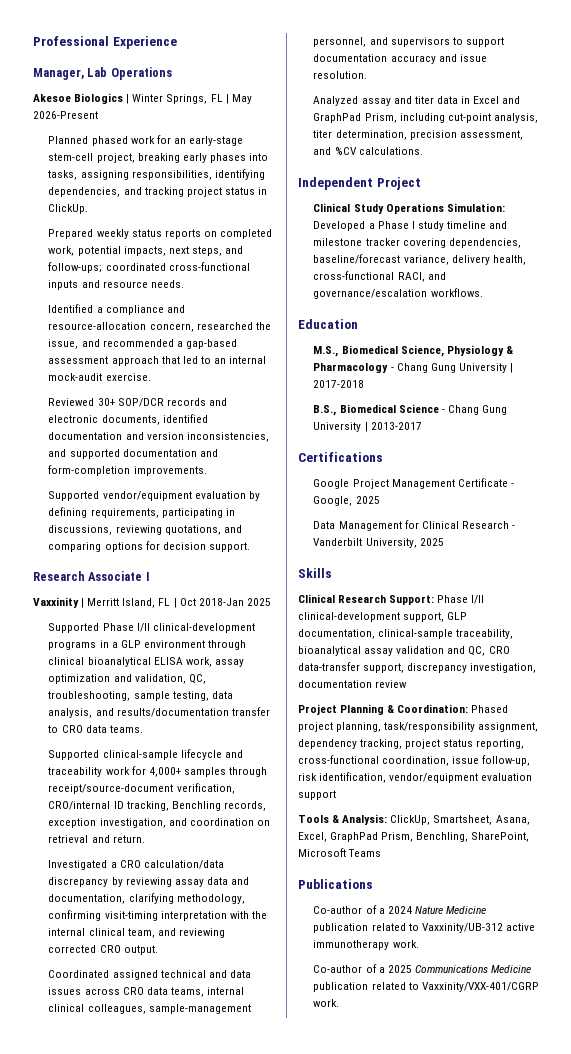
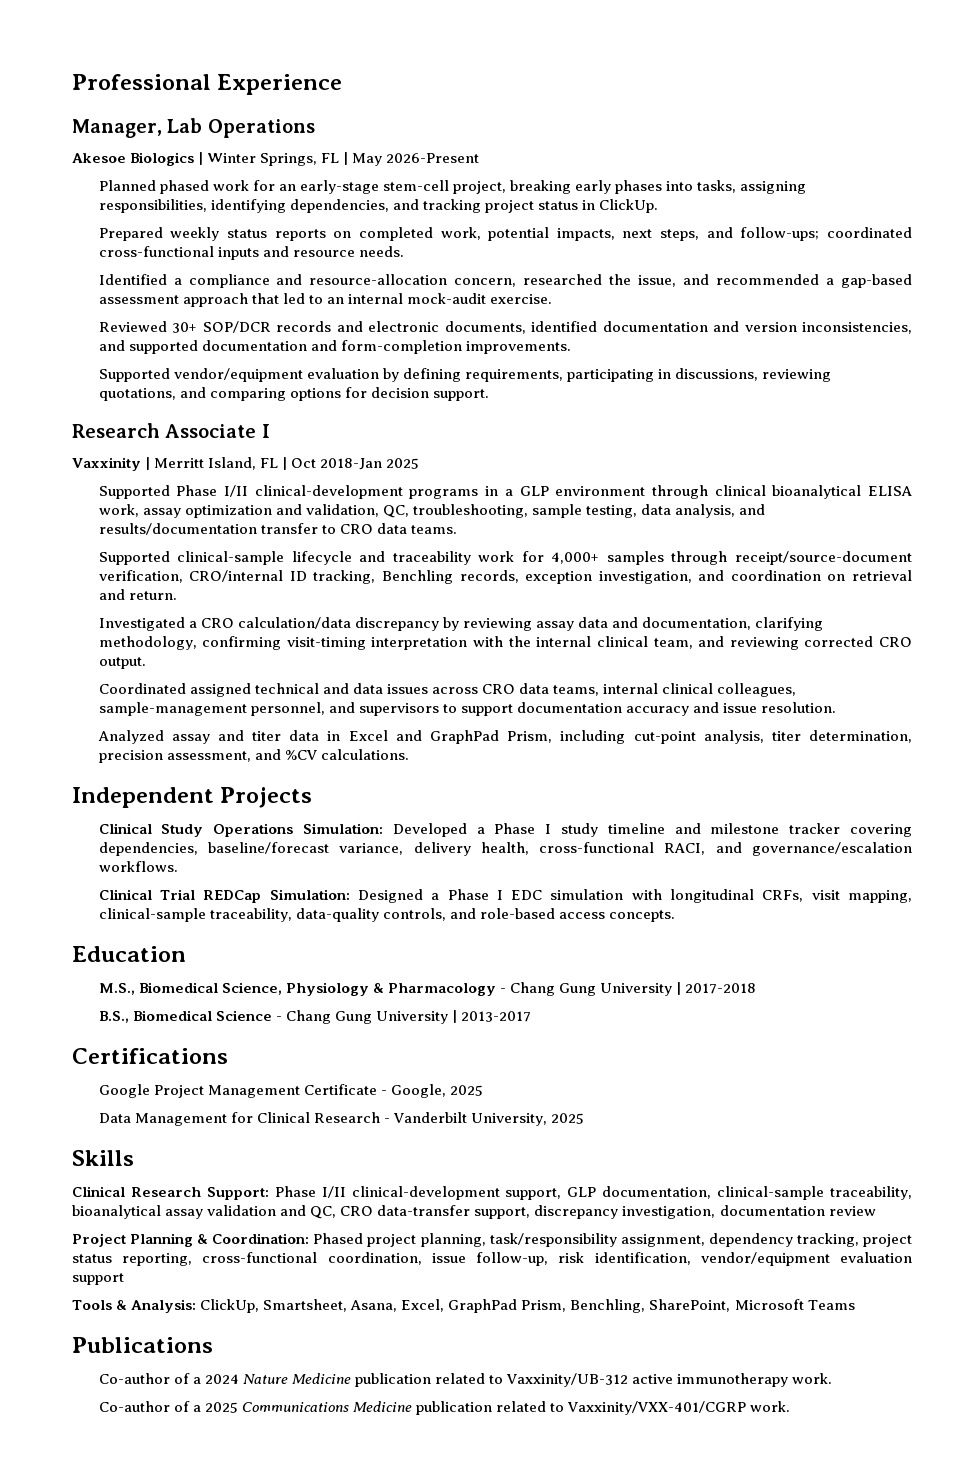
[376,177,421,190] Project -> [220,787,313,808] Projects
(483, 292) none -> [98,889,913,903] [98,908,675,922] // Clinical Trial REDCap Simulation: Designed a Phase I EDC simulation with longitudinal CRFs, visit mapping, clinical-sample traceability, data-quality controls, and role-based access concepts.

